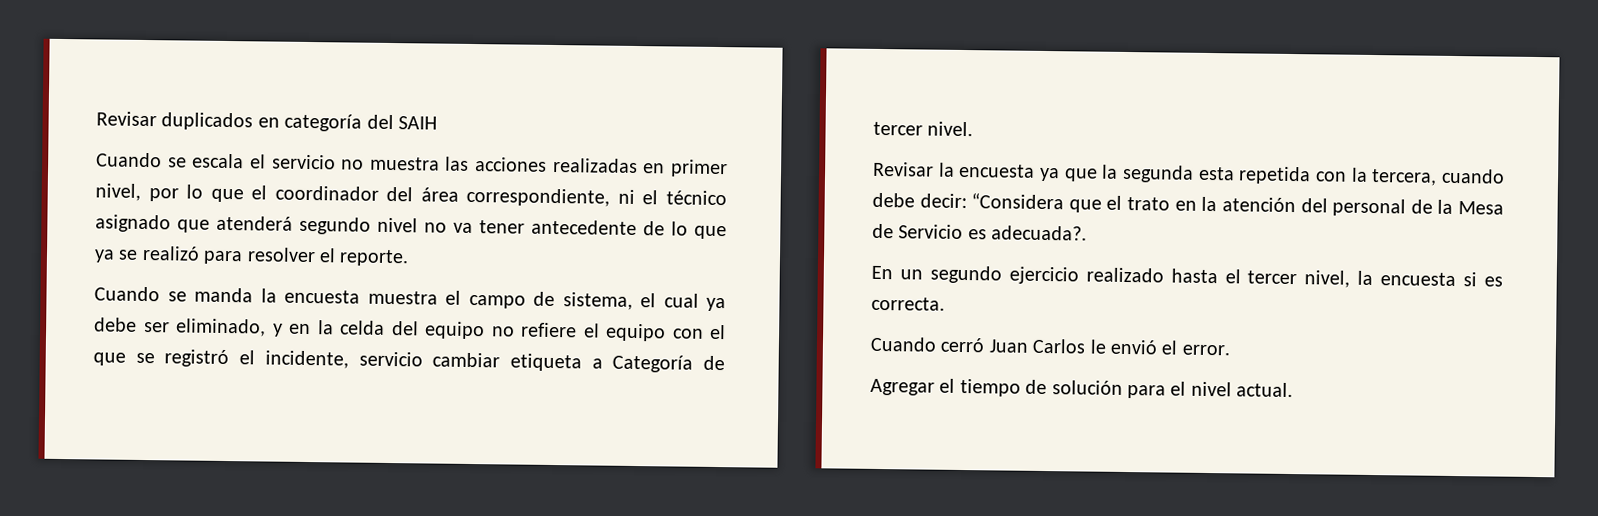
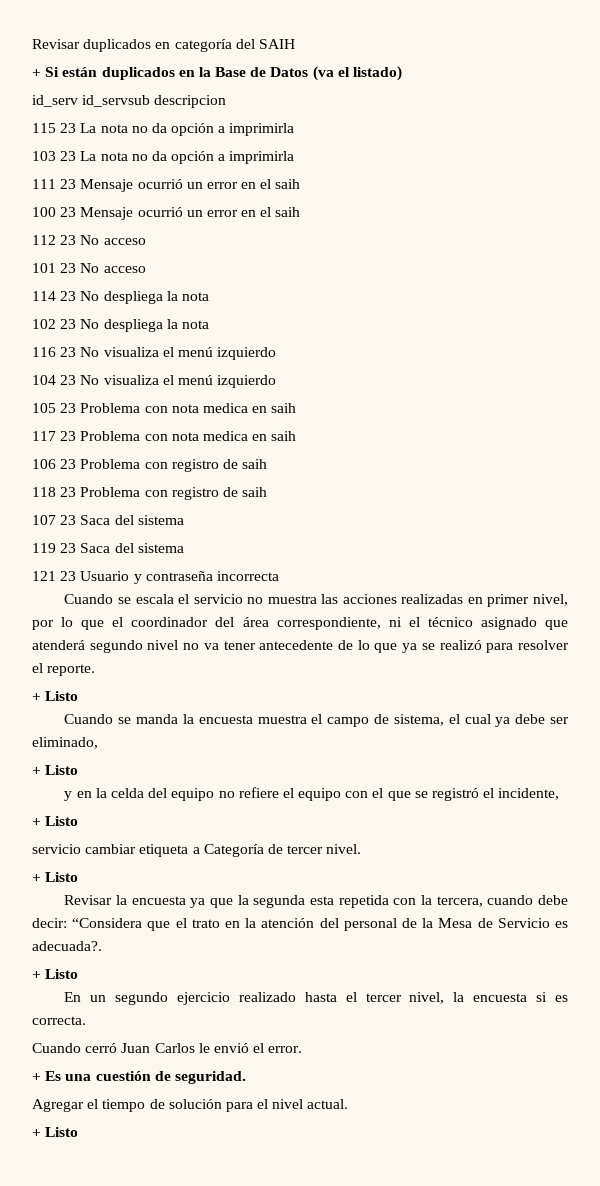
(437, 123) none -> [32,66,403,81] [32,95,227,108] [32,123,295,136] [32,151,295,164] [32,179,301,192] [32,207,301,220] [32,235,146,245] [32,263,146,273] [32,291,209,304] [32,319,209,332] [32,347,277,360] [32,375,277,388] [32,403,297,413] [32,431,297,441] [32,459,268,472] [32,487,268,500] [32,515,184,525] [32,543,184,553] [32,571,279,584] // + Si están duplicados en la Base de Datos (va el listado) // id_serv id_servsub descripcion // 115 23 La nota no da opción a imprimirla // 103 23 La nota no da opción a imprimirla // 111 23 Mensaje ocurrió un error en el saih // 100 23 Mensaje ocurrió un error en el saih // 112 23 No acceso // 101 23 No acceso // 114 23 No despliega la nota // 102 23 No despliega la nota // 116 23 No visualiza el menú izquierdo // 104 23 No visualiza el menú izquierdo // 105 23 Problema con nota medica en saih // 117 23 Problema con nota medica en saih // 106 23 Problema con registro de saih // 118 23 Problema con registro de saih // 107 23 Saca del sistema // 119 23 Saca del sistema // 121 23 Usuario y contraseña incorrecta
(410, 258) none -> [32,691,79,701] // + Listo
(266, 327) none -> [32,765,79,775] // + Listo //
(349, 359) none -> [32,816,79,826] // + Listo //
(974, 129) none -> [32,872,79,882] // + Listo
(1088, 233) none -> [32,969,79,979] // + Listo
(1230, 350) none -> [32,1071,246,1084] // + Es una cuestión de seguridad.
(1294, 390) none -> [32,1127,79,1137] // + Listo

